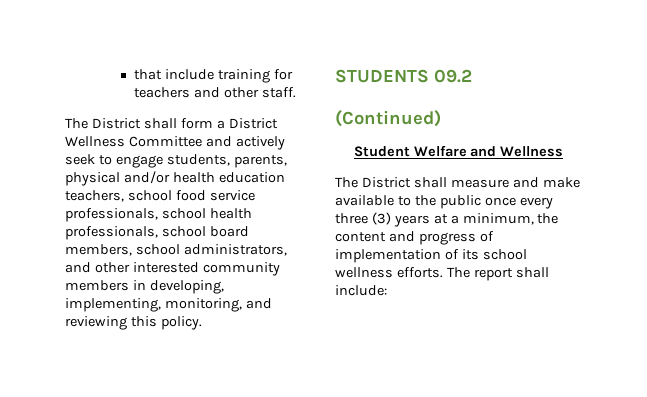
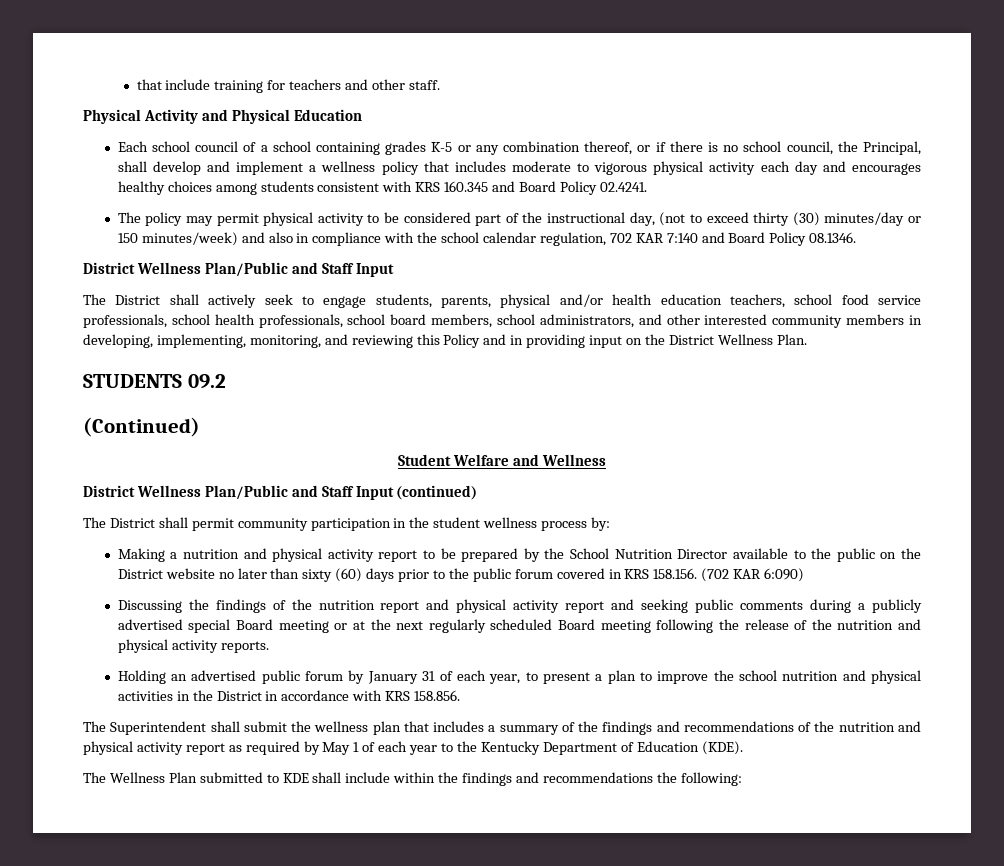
[65,118,278,129] [65,136,232,147] The District shall form a District Wellness Committee and -> [83,109,362,124] [117,141,922,155] [117,161,921,175] [117,181,647,195] [117,212,922,226] [117,232,857,246] [83,262,394,277] [83,294,199,305] Physical Activity and Physical Education // Each school council of a school containing grades K-5 or any combination thereof, or if there is no school council, the Principal, shall develop and implement a wellness policy that includes moderate to vigorous physical activity each day and encourages healthy choices among students consistent with KRS 160.345 and Board Policy 02.4241. // The policy may permit physical activity to be considered part of the instructional day, (not to exceed thirty (30) minutes/day or 150 minutes/week) and also in compliance with the school calendar regulation, 702 KAR 7:140 and Board Policy 08.1346. // District Wellness Plan/Public and Staff Input // The District shall
[160,316,202,330] policy. -> [443,334,807,348] Policy and in providing input on the District Wellness Plan.
[335,177,580,188] [335,195,553,209] [335,212,559,227] [335,231,494,245] [335,249,527,263] [335,267,549,281] [335,285,387,296] The District shall measure and make available to the public once every three (3) years at a minimum, the content and progress of implementation of its school wellness efforts. The report shall include: -> [83,485,478,500] [83,517,611,531] [117,548,922,562] [117,568,805,582] [117,599,923,613] [117,619,921,633] [117,639,269,653] [117,670,921,684] [117,690,461,701] [83,721,922,735] [83,741,743,755] [83,772,742,786] District Wellness Plan/Public and Staff Input (continued) // The District shall permit community participation in the student wellness process by: // Making a nutrition and physical activity report to be prepared by the School Nutrition Director available to the public on the District website no later than sixty (60) days prior to the public forum covered in KRS 158.156. (702 KAR 6:090) // Discussing the findings of the nutrition report and physical activity report and seeking public comments during a publicly advertised special Board meeting or at the next regularly scheduled Board meeting following the release of the nutrition and physical activity reports. // Holding an advertised public forum by January 31 of each year, to present a plan to improve the school nutrition and physical activities in the District in accordance with KRS 158.856. // The Superintendent shall submit the wellness plan that includes a summary of the findings and recommendations of the nutrition and physical activity report as required by May 1 of each year to the Kentucky Department of Education (KDE). // The Wellness Plan submitted to KDE shall include within the findings and recommendations the following:

